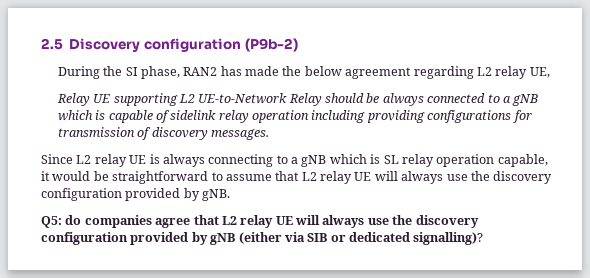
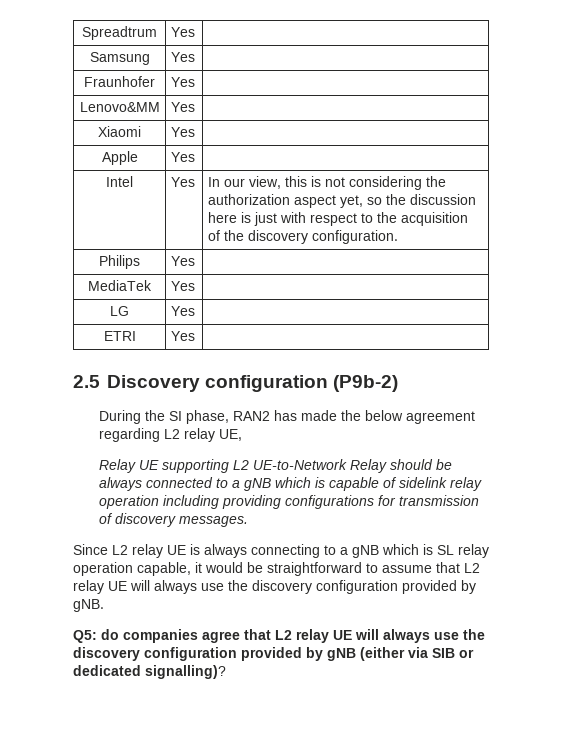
(41, 44) none -> [82,26,157,40] [170,27,195,37] [89,52,150,65] [170,52,195,62] [84,76,155,87] [170,77,195,87] [79,102,160,112] [170,102,195,112] [98,126,141,137] [170,127,195,137] [101,151,138,165] [170,152,195,162] [106,176,133,187] [170,177,195,187] [207,176,446,190] [207,194,476,208] [207,212,468,226] [207,230,398,244] [99,255,140,269] [170,256,195,266] [88,280,152,291] [170,281,195,291] [110,306,129,316] [170,306,195,316] [103,331,136,341] [170,331,195,341] Spreadtrum | Yes | // Samsung | Yes | // Fraunhofer | Yes | // Lenovo&MM | Yes | // Xiaomi | Yes | // Apple | Yes | // Intel | Yes | In our view, this is not considering the authorization aspect yet, so the discussion here is just with respect to the acquisition of the discovery configuration. // Philips | Yes | // MediaTek | Yes | // LG | Yes | // ETRI | Yes | //

